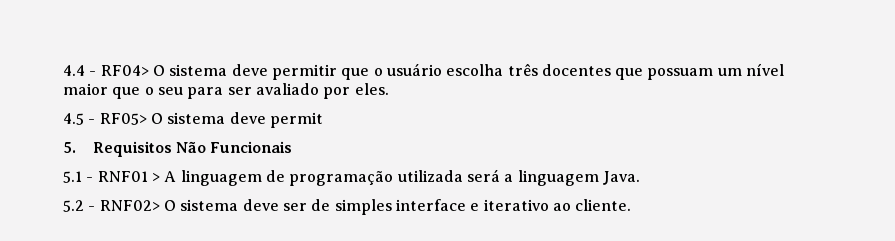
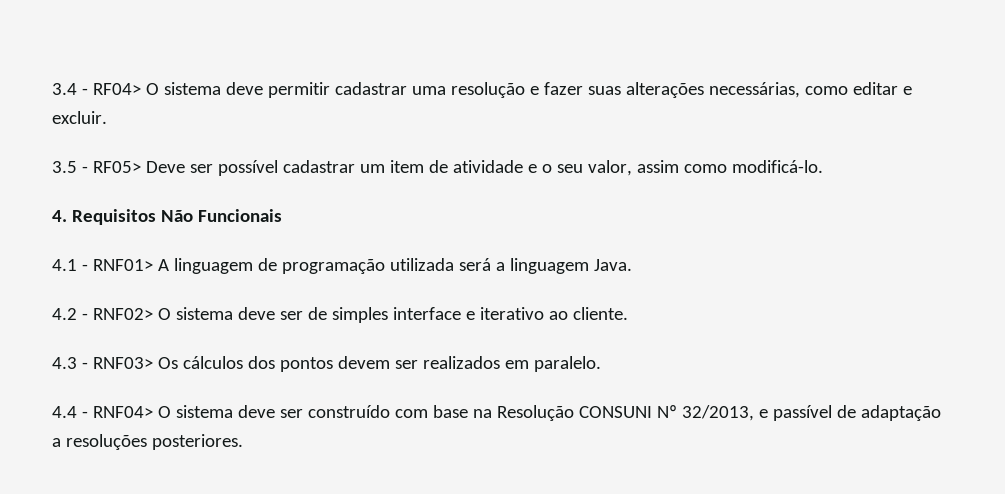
[63,65,85,76] 4.4 -> [52,83,77,95] 3.4
[341,63,785,80] [63,83,389,99] [63,112,323,128] [63,142,76,153] que o usuário escolha três docentes que possuam um nível maior que o seu para ser avaliado por eles. // 4.5 - RF05> O sistema deve permit // 5. -> [334,82,912,98] [52,111,107,124] [52,160,823,176] [52,210,67,222] cadastrar uma resolução e fazer suas alterações necessárias, como editar e excluir. // 3.5 - RF05> Deve ser possível cadastrar um item de atividade e o seu valor, assim como modificá-lo. // 4.
[63,171,160,183] 5.1 - RNF01 > -> [52,259,153,271] 4.1 - RNF01>
[63,200,84,212] 5.2 -> [52,308,77,320] 4.2
(632, 205) none -> [52,356,601,372] [52,405,941,421] [52,434,243,450] // 4.3 - RNF03> Os cálculos dos pontos devem ser realizados em paralelo. // 4.4 - RNF04> O sistema deve ser construído com base na Resolução CONSUNI Nº 32/2013, e passível de adaptação a resoluções posteriores.

